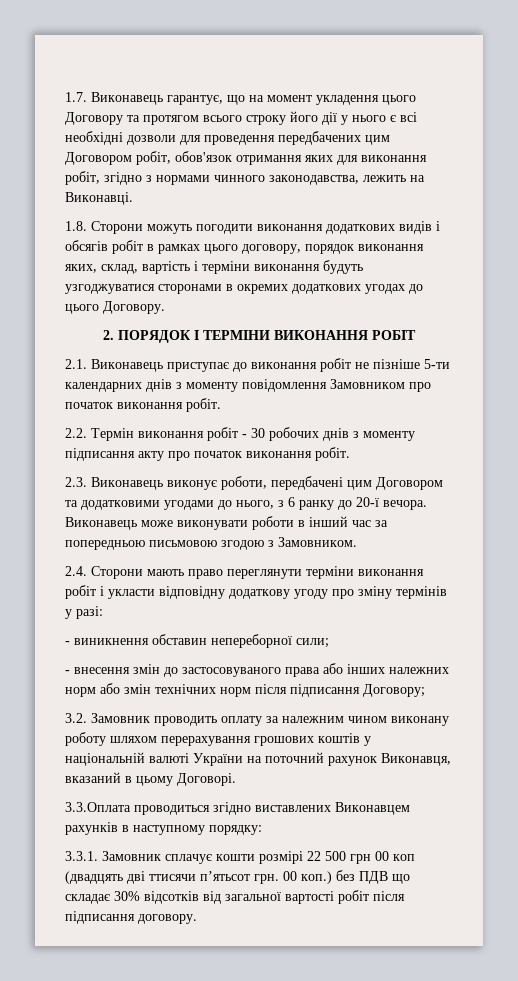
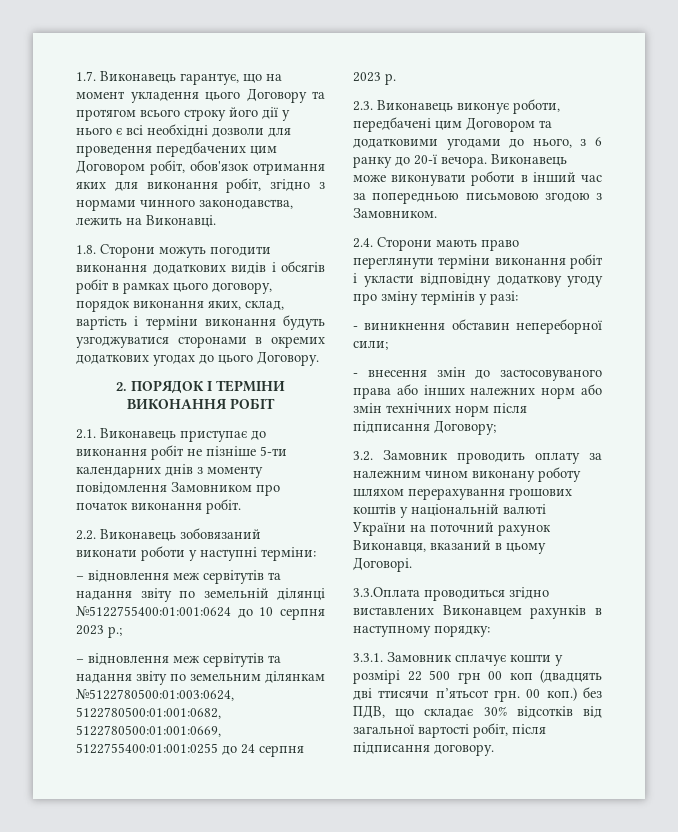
[91,427,415,441] [65,447,350,461] Термін виконання робіт - 30 робочих днів з моменту підписання акту про початок виконання робіт. -> [100,528,261,541] [76,546,316,561] [76,570,281,584] [76,588,325,602] [76,606,325,620] [76,625,122,638] [76,653,281,667] [76,671,325,685] [76,689,234,701] [76,707,221,719] [76,725,221,737] [76,743,304,757] [353,72,396,85] Виконавець зобовязаний виконати роботи у наступні терміни: // – відновлення меж сервітутів та надання звіту по земельній ділянці №5122755400:01:001:0624 до 10 серпня 2023 р.; // – відновлення меж сервітутів та надання звіту по земельним ділянкам №5122780500:01:003:0624, 5122780500:01:001:0682, 5122780500:01:001:0669, 5122755400:01:001:0255 до 24 серпня 2023 р.
(255, 857) none -> [555,655,563,666] у
[359,871,388,884] ПДВ -> [353,705,385,719] ПДВ,
[338,890,369,904] робіт -> [473,723,508,738] робіт,

